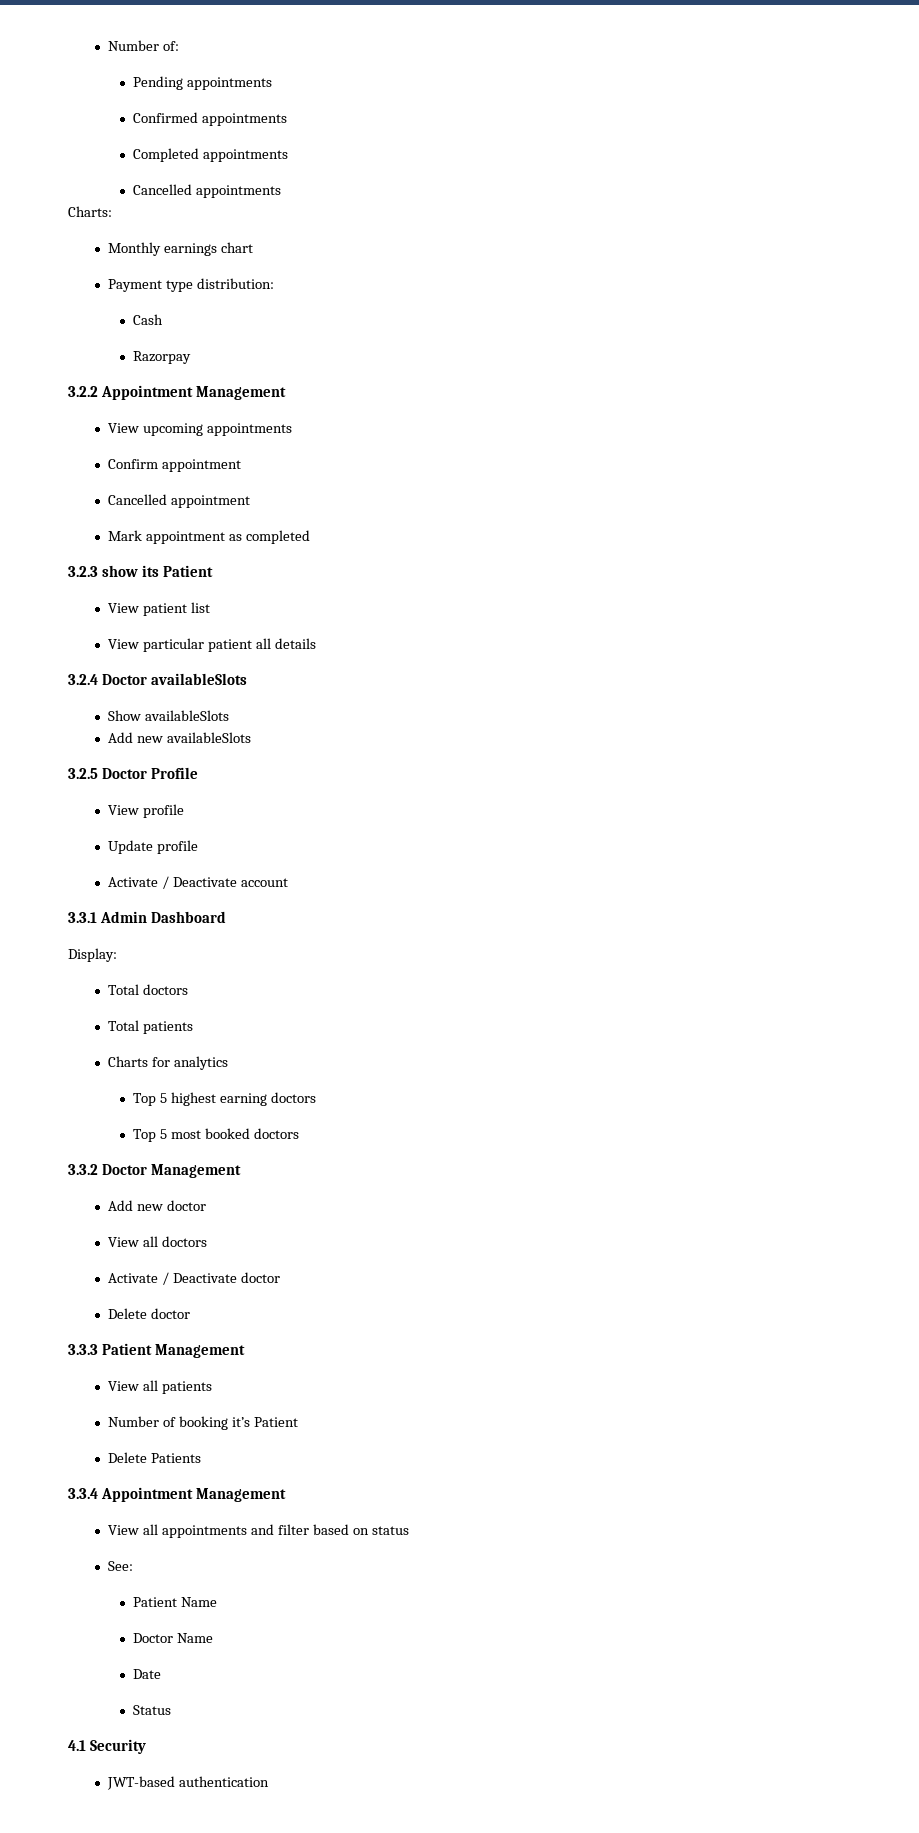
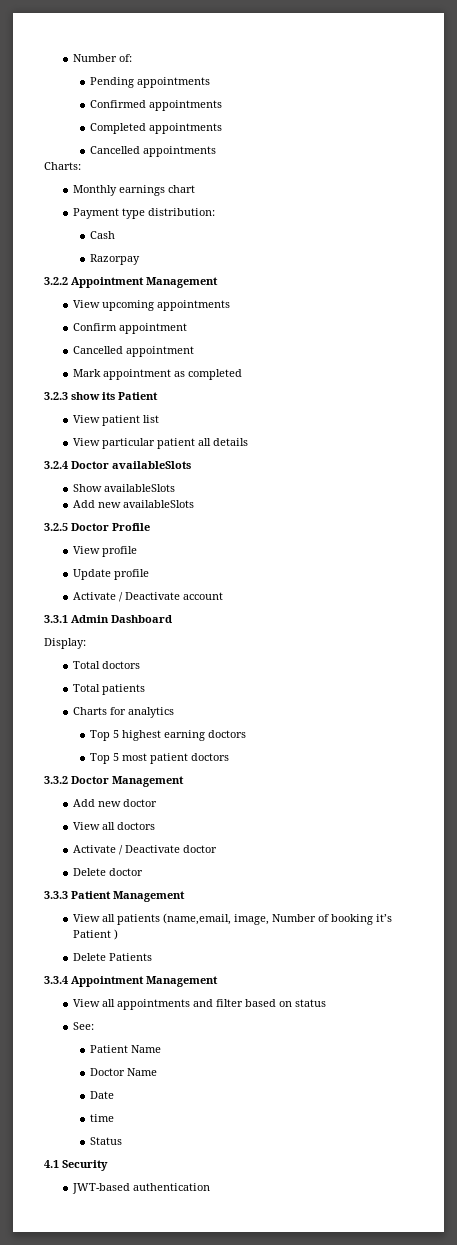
[204,1128,250,1139] booked -> [150,753,189,764] patient
(213, 1387) // -> [163,913,270,925] (name,email, image,
(299, 1422) none -> [114,929,119,940] )
(161, 1674) none -> [90,1114,115,1122] // time

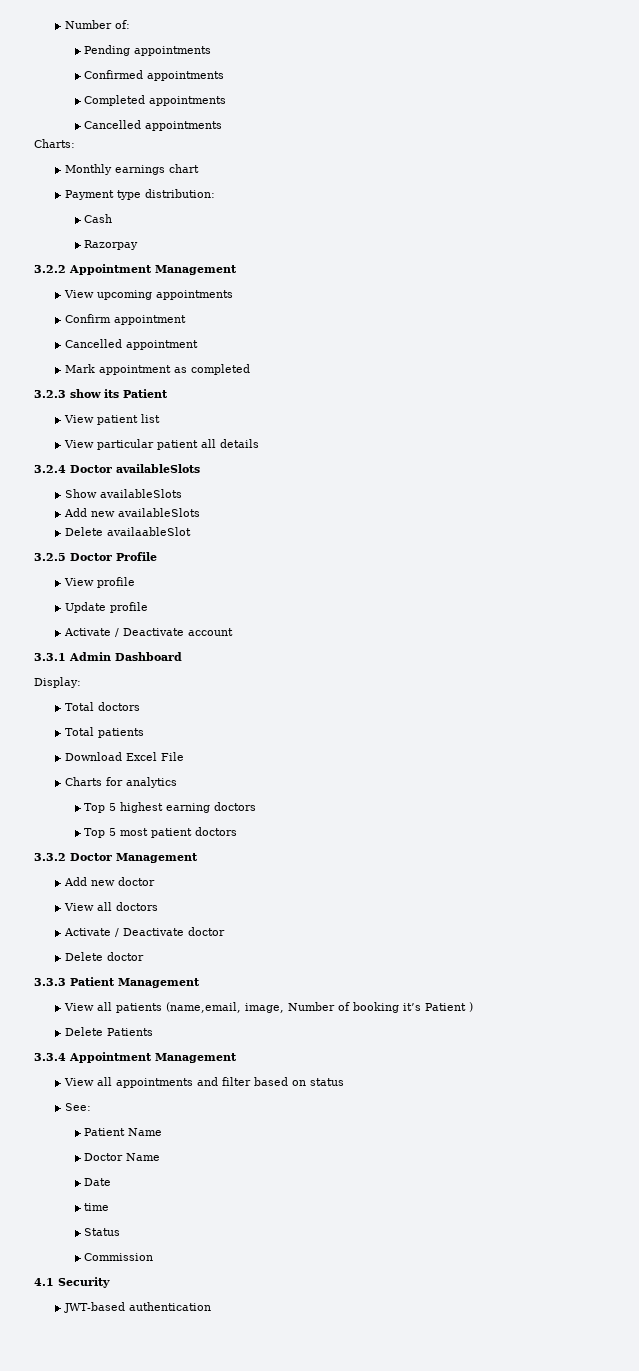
(195, 504) none -> [65,527,192,536] // Delete availaableSlot
(146, 689) none -> [65,752,185,761] // Download Excel File
(123, 1141) none -> [84,1253,154,1261] // Commission

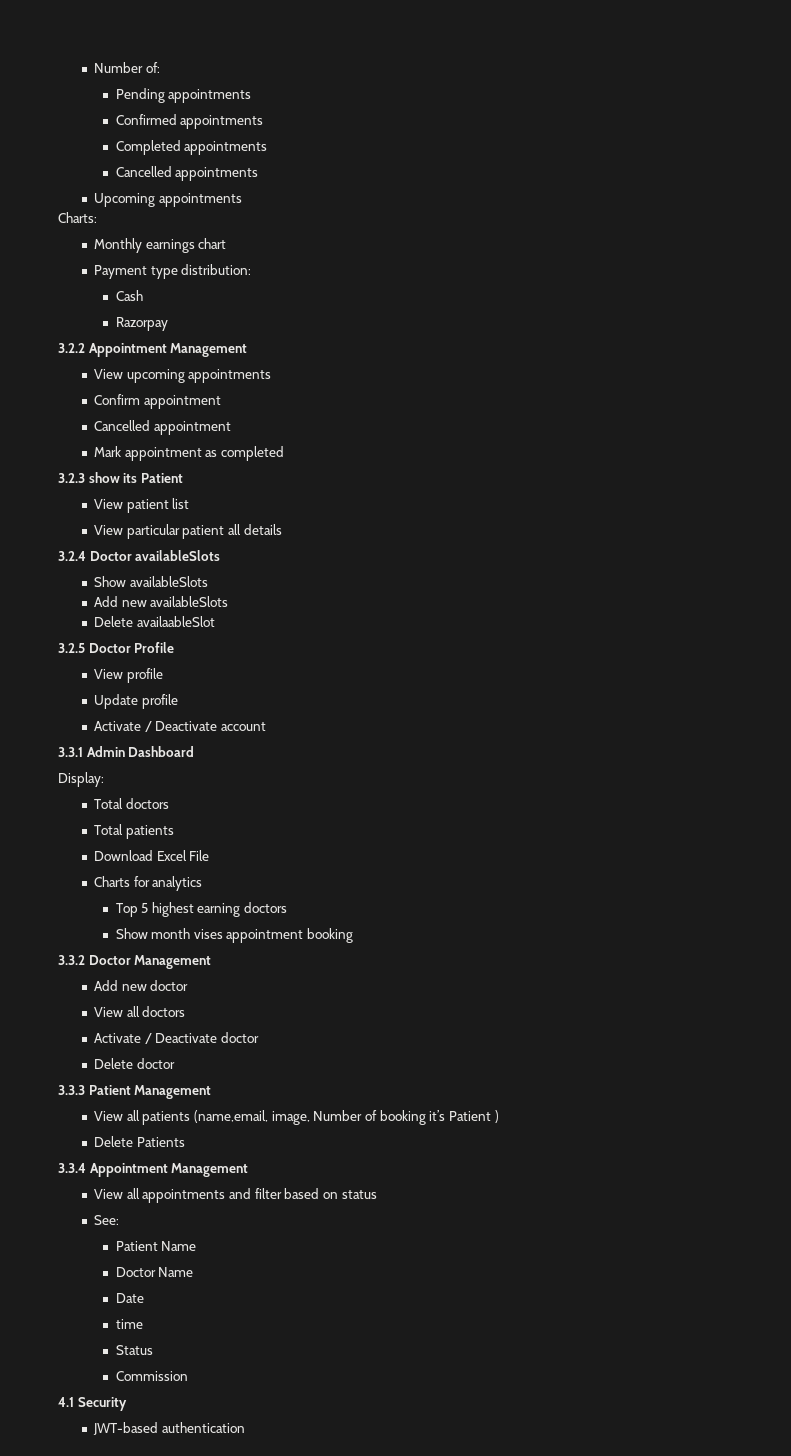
(223, 126) none -> [94,193,242,207] // Upcoming appointments
[84,827,238,838] Top 5 most patient doctors -> [115,928,354,943] Show month vises appointment booking

